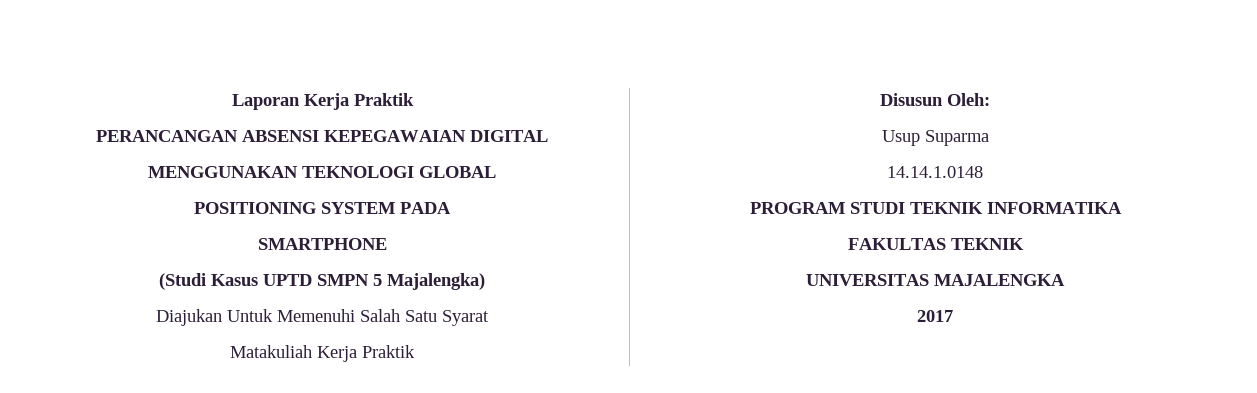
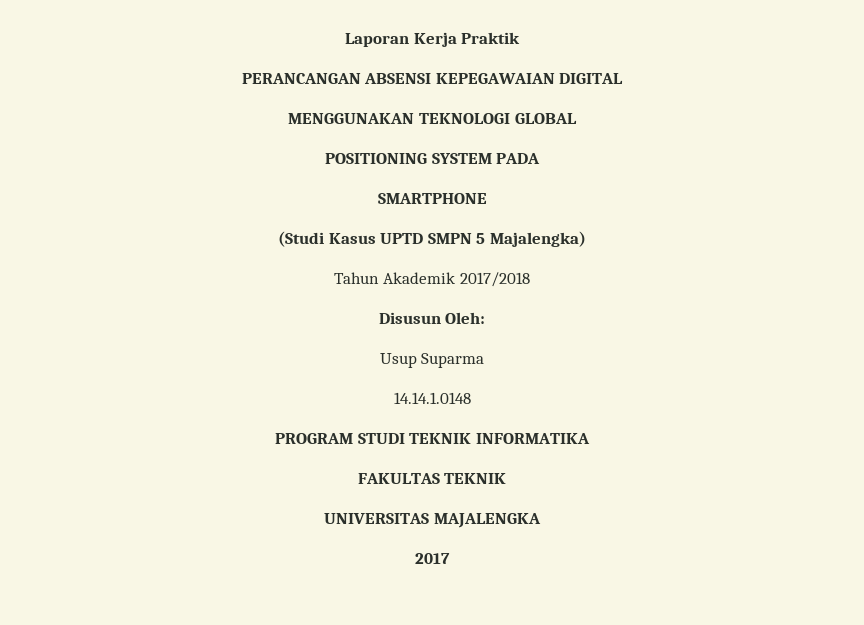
[156,309,489,326] [230,345,415,362] Diajukan Untuk Memenuhi Salah Satu Syarat // Matakuliah Kerja Praktik -> [334,272,530,287] Tahun Akademik 2017/2018

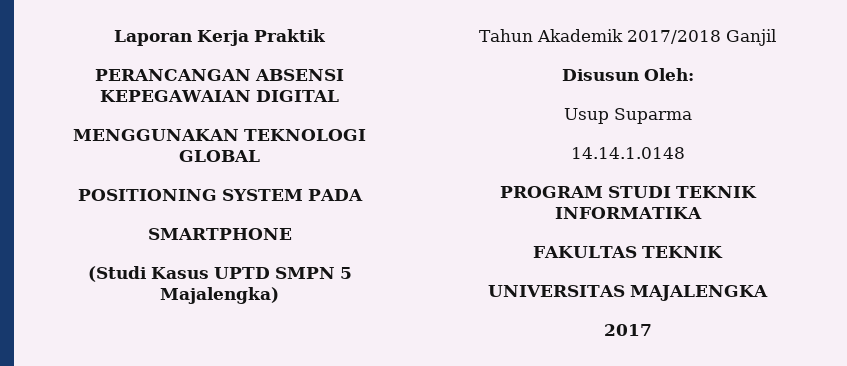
(530, 279) none -> [725,29,776,46] Ganjil

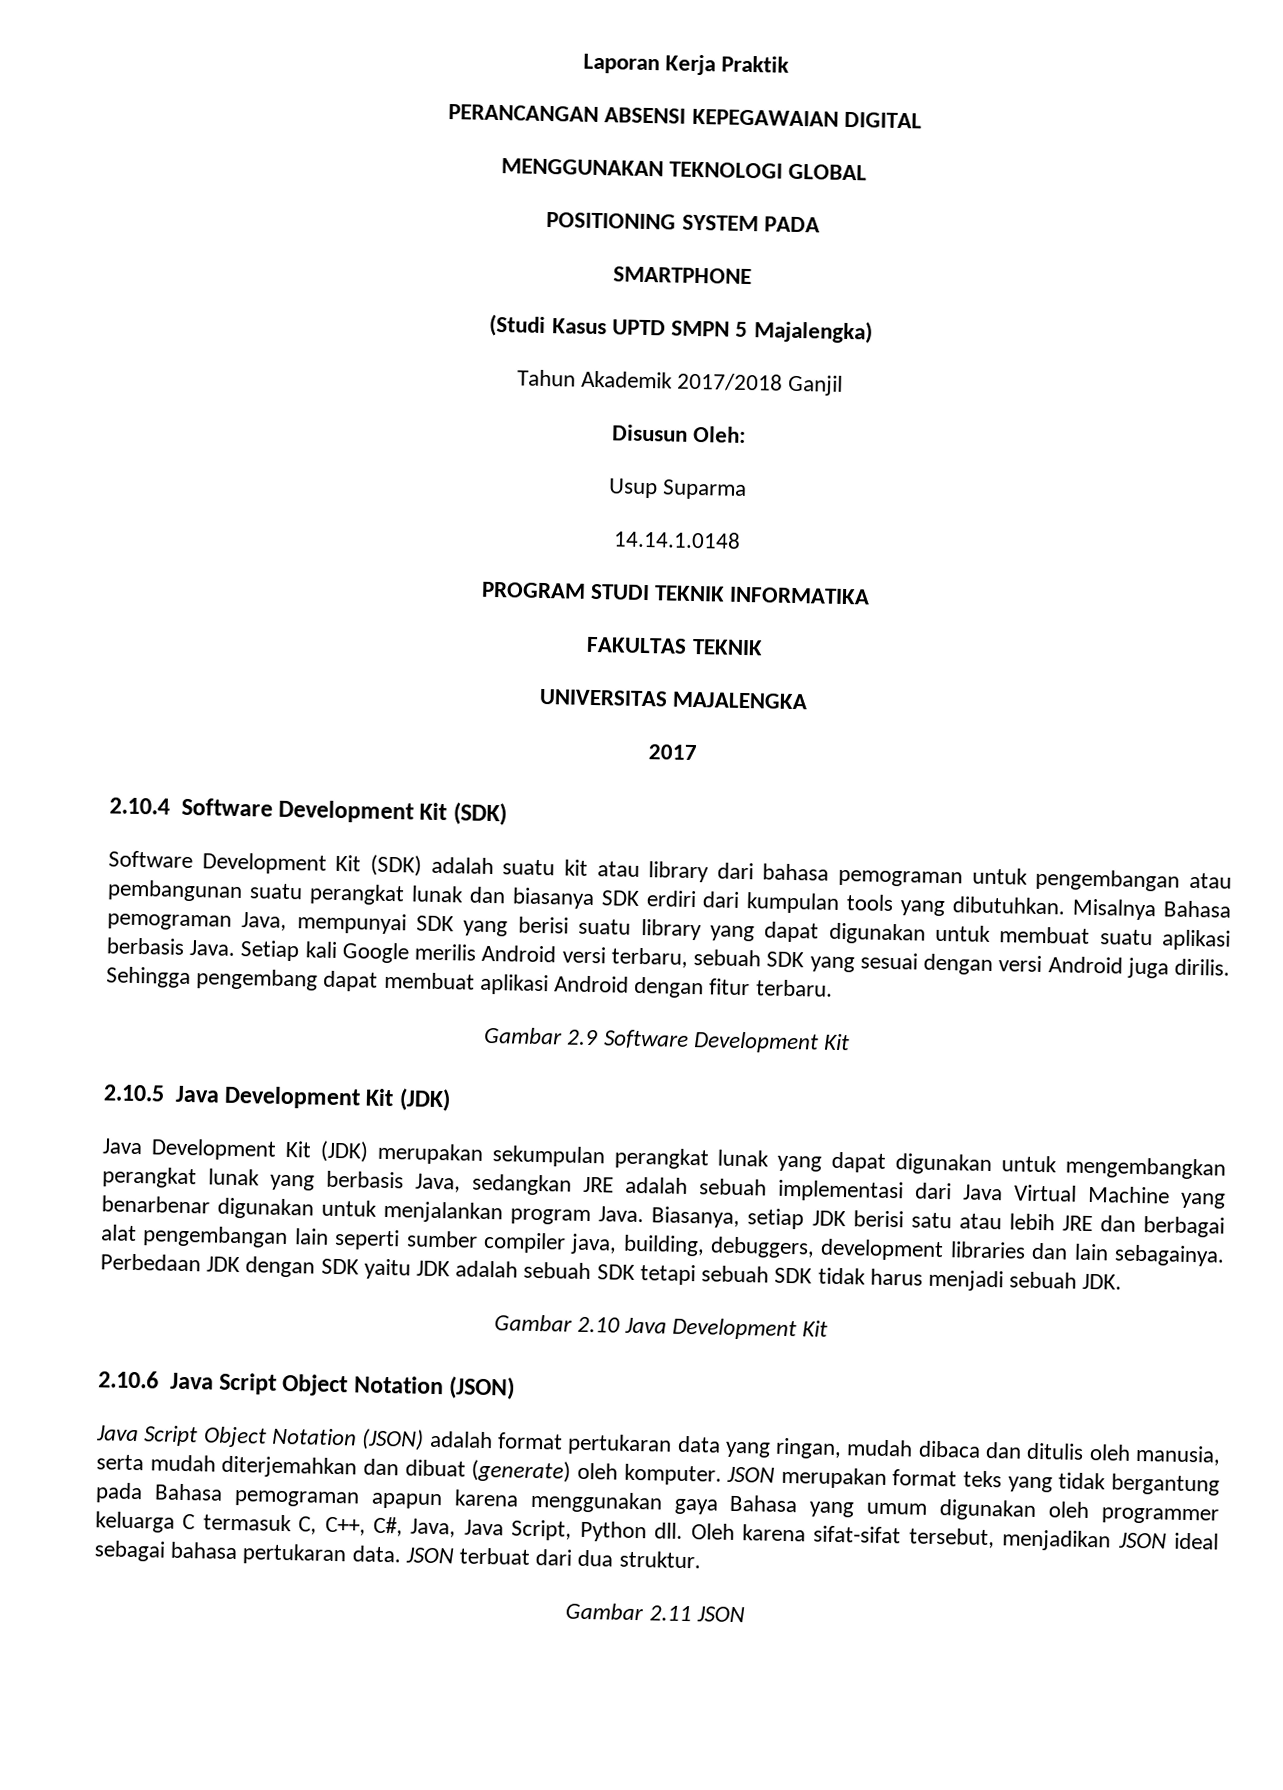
(652, 330) none -> [109,797,507,826] [108,850,1232,892] [107,879,1232,921] [107,912,1232,951] [106,937,1231,979] [106,966,833,999] [484,1026,850,1054] [103,1084,451,1112] [102,1138,1226,1180] [102,1166,1226,1209] [101,1195,1225,1238] [101,1224,1225,1267] [100,1253,1123,1292] [493,1314,829,1341] [98,1370,516,1400] [96,1425,1221,1466] [96,1454,1220,1496] [95,1482,1219,1525] [95,1511,1219,1552] [94,1540,701,1569] [565,1602,745,1623] // 2.10.4 Software Development Kit (SDK) // Software Development Kit (SDK) adalah suatu kit atau library dari bahasa pemograman untuk pengembangan atau pembangunan suatu perangkat lunak dan biasanya SDK erdiri dari kumpulan tools yang dibutuhkan. Misalnya Bahasa pemograman Java, mempunyai SDK yang berisi suatu library yang dapat digunakan untuk membuat suatu aplikasi berbasis Java. Setiap kali Google merilis Android versi terbaru, sebuah SDK yang sesuai dengan versi Android juga dirilis. Sehingga pengembang dapat membuat aplikasi Android dengan fitur terbaru. // Gambar 2.9 Software Development Kit // 2.10.5 Java Development Kit (JDK) // Java Development Kit (JDK) merupakan sekumpulan perangkat lunak yang dapat digunakan untuk mengembangkan perangkat lunak yang berbasis Java, sedangkan JRE adalah sebuah implementasi dari Java Virtual Machine yang benarbenar digunakan untuk menjalankan program Java. Biasanya, setiap JDK berisi satu atau lebih JRE dan berbagai alat pengembangan lain seperti sumber compiler java, building, debuggers, development libraries dan lain sebagainya. Perbedaan JDK dengan SDK yaitu JDK adalah sebuah SDK tetapi sebuah SDK tidak harus menjadi sebuah JDK. // Gambar 2.10 Java Development Kit // 2.10.6 Java Script Object Notation (JSON) // Java Script Object Notation (JSON) adalah format pertukaran data yang ringan, mudah dibaca dan ditulis oleh manusia, serta mudah diterjemahkan dan dibuat (generate) oleh komputer. JSON merupakan format teks yang tidak bergantung pada Bahasa pemograman apapun karena menggunakan gaya Bahasa yang umum digunakan oleh programmer keluarga C termasuk C, C++, C#, Java, Java Script, Python dll. Oleh karena sifat-sifat tersebut, menjadikan JSON ideal sebagai bahasa pertukaran data. JSON terbuat dari dua struktur. // Gambar 2.11 JSON

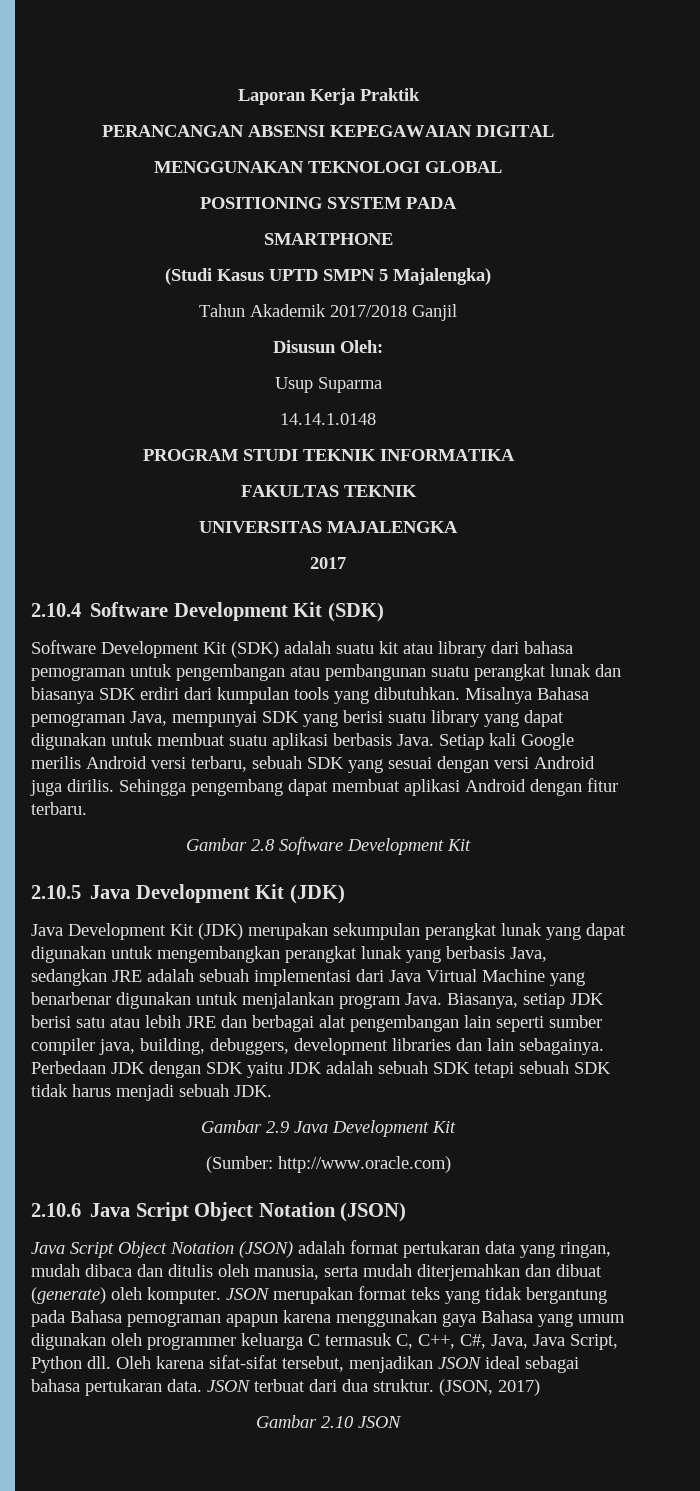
[567,1029,599,1046] 2.9 -> [251,839,275,851] 2.8
[576,1316,829,1341] 2.10 Java Development Kit -> [266,1120,456,1137] [205,1156,451,1173] 2.9 Java Development Kit // (Sumber: http://www.oracle.com)
[565,1602,692,1622] // Gambar 2.11 -> [439,1379,540,1396] [256,1415,354,1428] (JSON, 2017) // Gambar 2.10

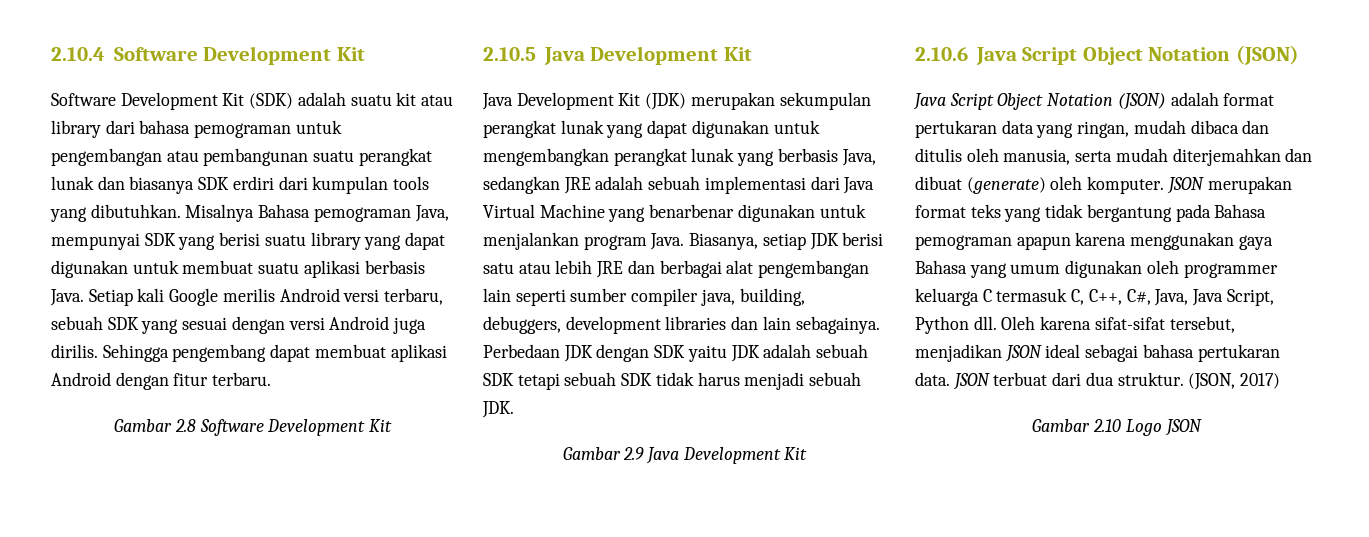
[237,88,420,105] [102,125,554,137] [154,161,502,173] [200,197,457,209] [263,233,393,245] [165,268,491,285] [199,304,457,321] [273,340,383,353] [274,377,382,393] [280,413,376,425] [142,449,515,461] [240,485,417,497] [199,521,458,533] [310,557,346,569] Laporan Kerja Praktik // PERANCANGAN ABSENSI KEPEGAWAIAN DIGITAL // MENGGUNAKAN TEKNOLOGI GLOBAL // POSITIONING SYSTEM PADA // SMARTPHONE // (Studi Kasus UPTD SMPN 5 Majalengka) // Tahun Akademik 2017/2018 Ganjil // Disusun Oleh: // Usup Suparma // 14.14.1.0148 // PROGRAM STUDI TEKNIK INFORMATIKA // FAKULTAS TEKNIK // UNIVERSITAS MAJALENGKA // 2017 // -> (51, 54) none
[327,602,384,622] (SDK) -> (365, 54) none
[289,884,345,904] (JDK) -> (752, 54) none
[205,1156,451,1173] // (Sumber: http://www.oracle.com) -> (808, 453) none
(354, 1422) none -> [1125,419,1162,436] Logo

